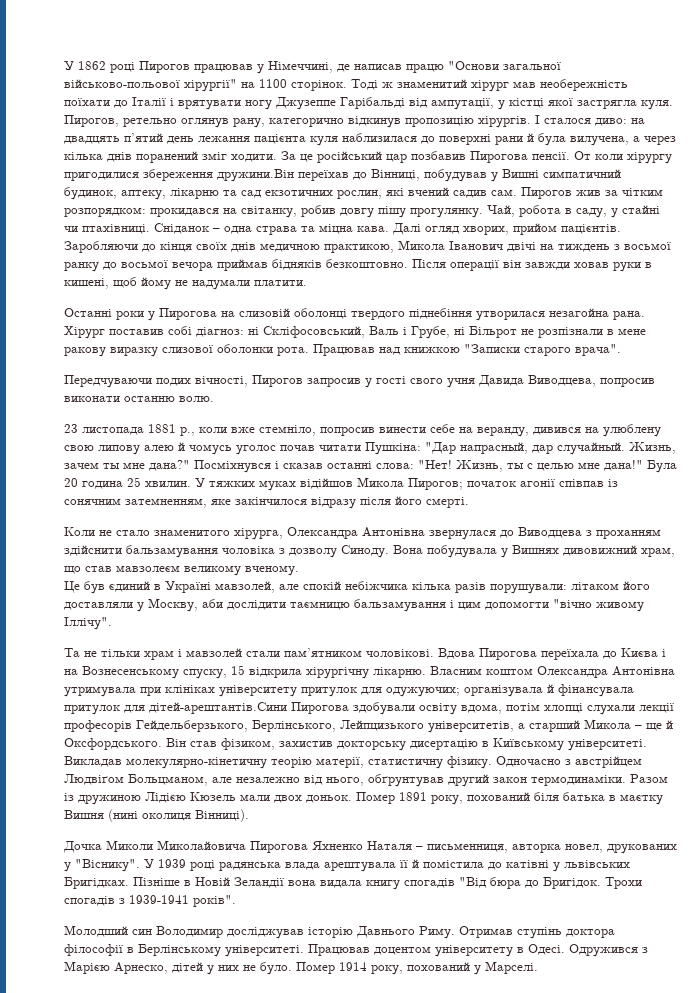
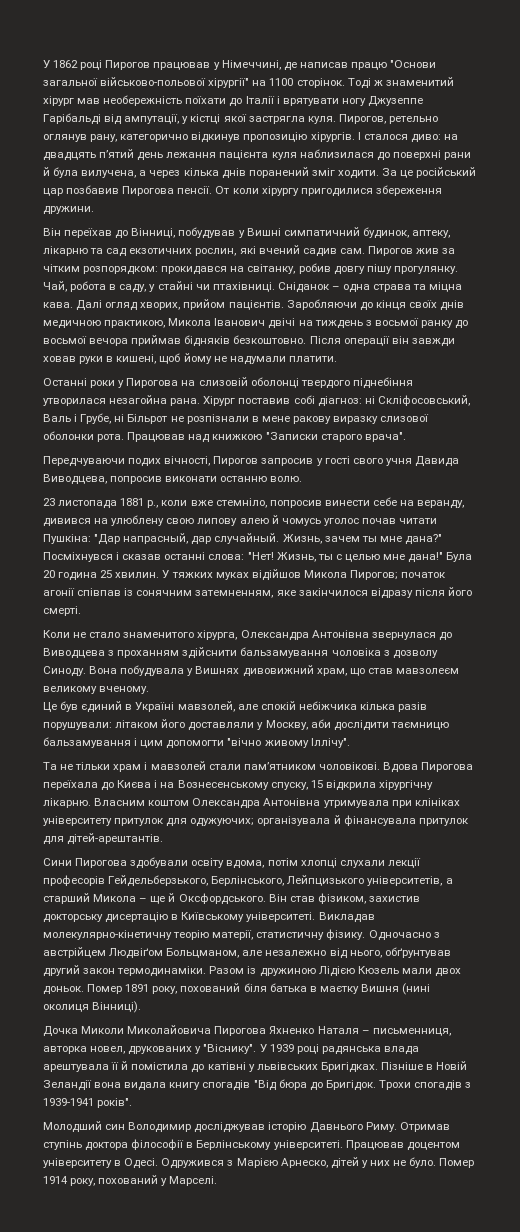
[217,169,294,182] дружини.Він -> [43,206,94,215] [43,228,61,236] дружини. // Він
[149,702,287,714] дітей-арештантів.Сини -> [67,833,164,845] [43,858,72,866] дітей-арештантів. // Сини

